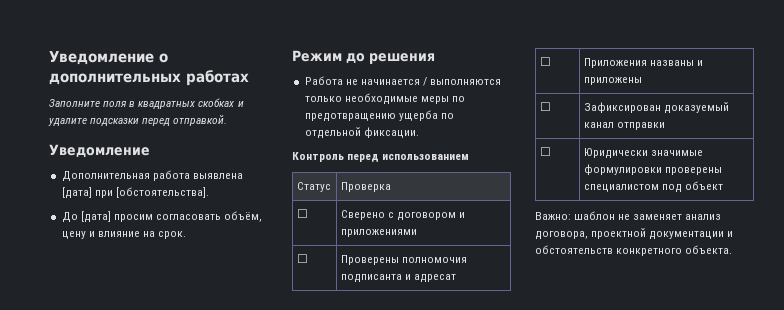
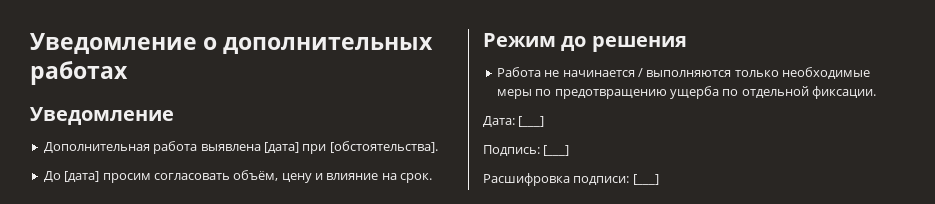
[49,98,244,110] [48,115,228,127] // Заполните поля в квадратных скобках и удалите подсказки перед отправкой. -> (128, 73) none
[292,152,470,162] [296,182,331,192] [340,182,391,192] [296,209,308,218] [340,210,466,221] [340,229,417,237] [296,254,308,263] [340,255,467,265] [340,274,456,283] [539,57,551,66] [583,58,703,68] [583,77,642,85] [539,102,551,111] [583,102,729,114] [583,122,665,130] [539,147,551,156] [583,148,703,159] [583,164,722,175] [583,181,723,193] [535,211,722,220] [535,228,734,240] [535,245,733,256] Контроль перед использованием // Статус | Проверка // ☐ | Сверено с договором и приложениями // ☐ | Проверены полномочия подписанта и адресат // ☐ | Приложения названы и приложены // ☐ | Зафиксирован доказуемый канал отправки // ☐ | Юридически значимые формулировки проверены специалистом под объект // Важно: шаблон не заменяет анализ договора, проектной документации и обстоятельств конкретного объекта. -> [483,116,545,127] [483,145,570,156] [483,173,659,186] Дата: [___] // Подпись: [___] // Расшифровка подписи: [___]

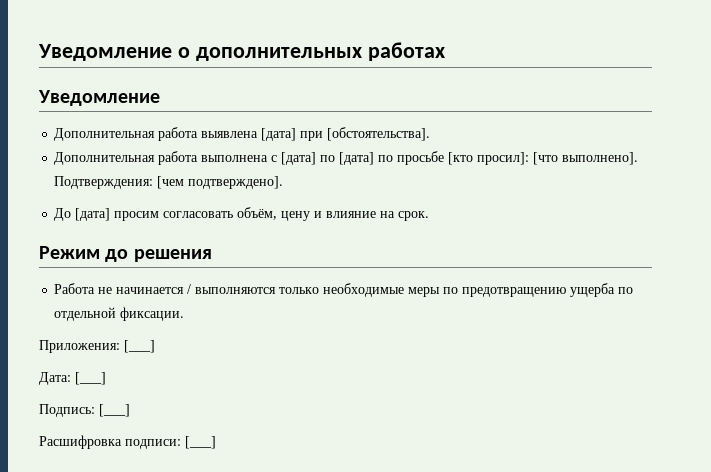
(438, 147) none -> [54,151,639,165] [54,176,284,189] // Дополнительная работа выполнена с [дата] по [дата] по просьбе [кто просил]: [что выполнено]. Подтверждения: [чем подтверждено].
(876, 92) none -> [39,340,155,353] // Приложения: [___]

